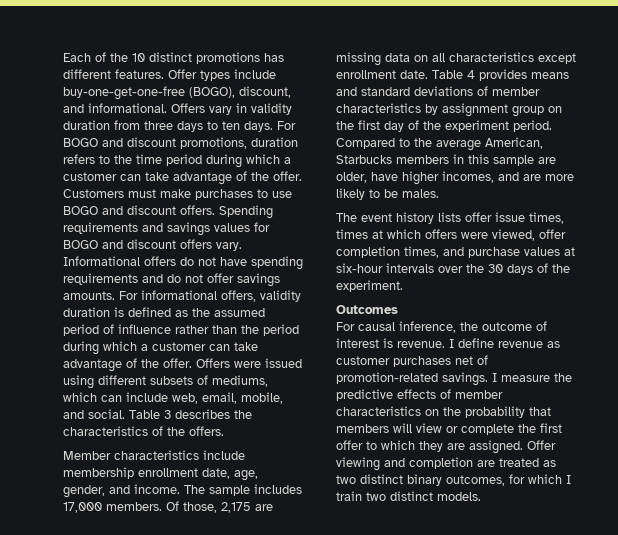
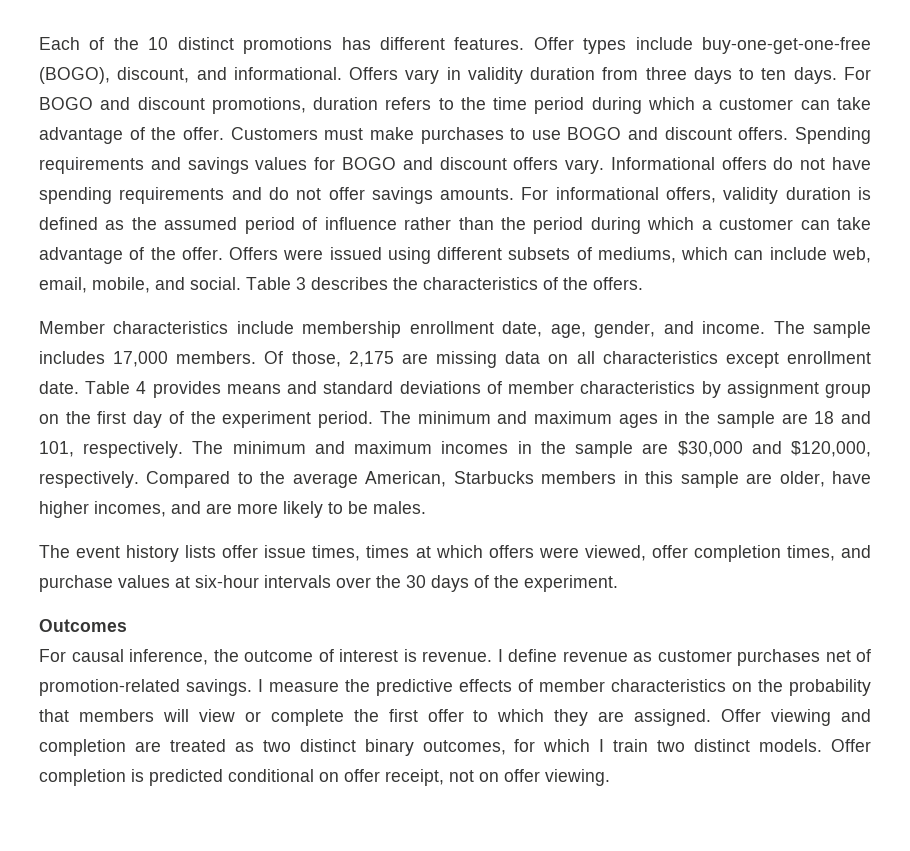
(552, 126) none -> [379,411,871,428] [39,441,872,458] [39,471,139,488] The minimum and maximum ages in the sample are 18 and 101, respectively. The minimum and maximum incomes in the sample are $30,000 and $120,000, respectively.
(481, 496) none -> [830,739,871,752] [39,769,610,786] Offer completion is predicted conditional on offer receipt, not on offer viewing.

